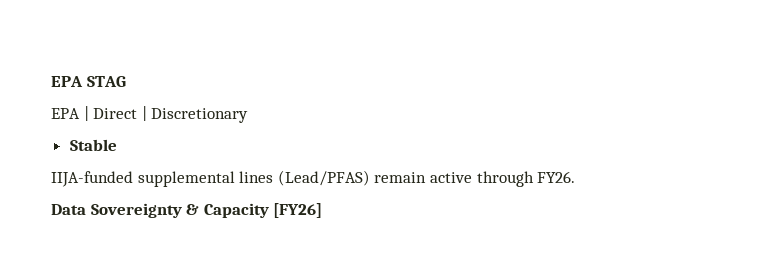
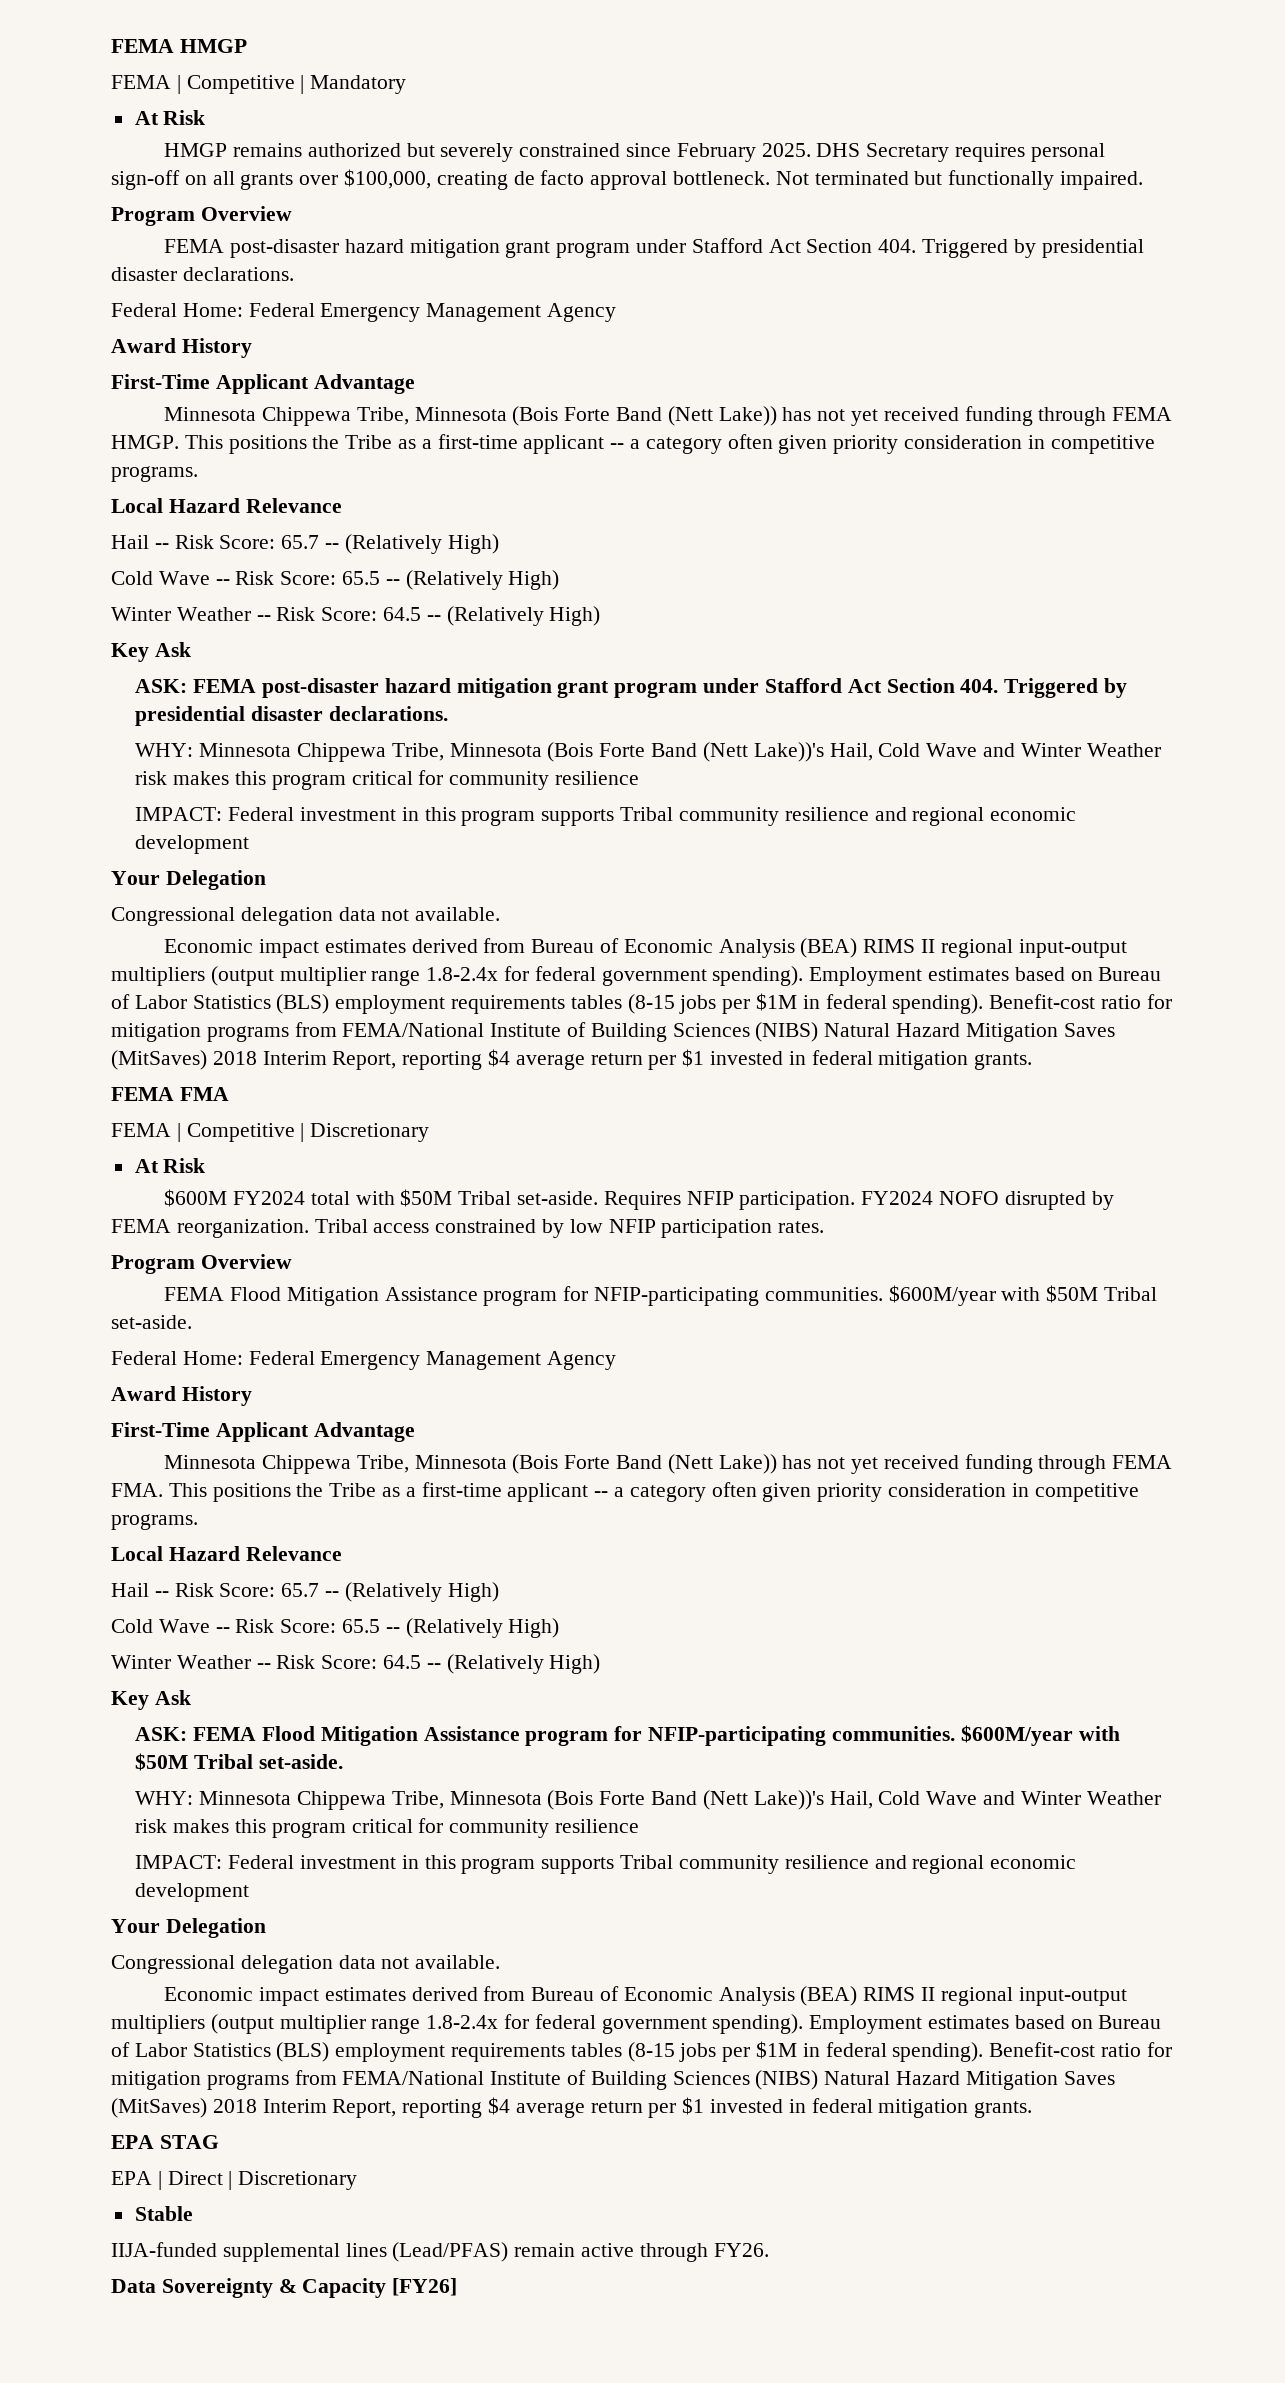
(51, 81) none -> [111,39,247,53] [111,75,407,94] [134,110,206,125] [164,143,1105,162] [111,169,1144,190] [111,206,292,226] [164,238,1144,258] [111,267,294,281] [111,303,617,322] [111,338,252,358] [111,374,415,394] [164,406,1173,426] [111,434,1155,454] [111,466,198,482] [111,498,342,513] [111,534,499,554] [111,570,560,590] [111,606,601,626] [111,642,191,662] [135,678,1127,698] [135,706,449,726] [135,742,1161,762] [135,770,640,790] [135,807,1077,826] [135,835,250,854] [111,870,266,890] [111,907,501,926] [164,938,1127,958] [111,966,1162,986] [111,993,1172,1014] [111,1022,1115,1042] [111,1049,1033,1070] [111,1087,229,1101] [111,1123,430,1142] [134,1158,206,1173] [164,1189,1114,1210] [111,1219,825,1238] [111,1254,292,1274] [164,1285,1157,1306] [111,1315,192,1329] [111,1351,617,1370] [111,1386,252,1406] [111,1422,415,1442] [164,1454,1173,1474] [111,1482,1139,1502] [111,1514,198,1530] [111,1546,342,1561] [111,1582,499,1602] [111,1618,560,1638] [111,1654,601,1674] [111,1690,191,1710] [135,1725,1120,1746] [135,1753,344,1771] [135,1790,1161,1810] [135,1818,640,1838] [135,1855,1077,1874] [135,1883,250,1902] [111,1918,266,1938] [111,1955,501,1974] [164,1986,1127,2006] [111,2014,1162,2034] [111,2041,1172,2062] [111,2070,1115,2090] [111,2097,1033,2118] FEMA HMGP // FEMA | Competitive | Mandatory // At Risk // HMGP remains authorized but severely constrained since February 2025. DHS Secretary requires personal sign-off on all grants over $100,000, creating de facto approval bottleneck. Not terminated but functionally impaired. // Program Overview // FEMA post-disaster hazard mitigation grant program under Stafford Act Section 404. Triggered by presidential disaster declarations. // Federal Home: Federal Emergency Management Agency // Award History // First-Time Applicant Advantage // Minnesota Chippewa Tribe, Minnesota (Bois Forte Band (Nett Lake)) has not yet received funding through FEMA HMGP. This positions the Tribe as a first-time applicant -- a category often given priority consideration in competitive programs. // Local Hazard Relevance // Hail -- Risk Score: 65.7 -- (Relatively High) // Cold Wave -- Risk Score: 65.5 -- (Relatively High) // Winter Weather -- Risk Score: 64.5 -- (Relatively High) // Key Ask // ASK: FEMA post-disaster hazard mitigation grant program under Stafford Act Section 404. Triggered by presidential disaster declarations. // WHY: Minnesota Chippewa Tribe, Minnesota (Bois Forte Band (Nett Lake))'s Hail, Cold Wave and Winter Weather risk makes this program critical for community resilience // IMPACT: Federal investment in this program supports Tribal community resilience and regional economic development // Your Delegation // Congressional delegation data not available. // Economic impact estimates derived from Bureau of Economic Analysis (BEA) RIMS II regional input-output multipliers (output multiplier range 1.8-2.4x for federal government spending). Employment estimates based on Bureau of Labor Statistics (BLS) employment requirements tables (8-15 jobs per $1M in federal spending). Benefit-cost ratio for mitigation programs from FEMA/National Institute of Building Sciences (NIBS) Natural Hazard Mitigation Saves (MitSaves) 2018 Interim Report, reporting $4 average return per $1 invested in federal mitigation grants. // FEMA FMA // FEMA | Competitive | Discretionary // At Risk // $600M FY2024 total with $50M Tribal set-aside. Requires NFIP participation. FY2024 NOFO disrupted by FEMA reorganization. Tribal access constrained by low NFIP participation rates. // Program Overview // FEMA Flood Mitigation Assistance program for NFIP-participating communities. $600M/year with $50M Tribal set-aside. // Federal Home: Federal Emergency Management Agency // Award History // First-Time Applicant Advantage // Minnesota Chippewa Tribe, Minnesota (Bois Forte Band (Nett Lake)) has not yet received funding through FEMA FMA. This positions the Tribe as a first-time applicant -- a category often given priority consideration in competitive programs. // Local Hazard Relevance // Hail -- Risk Score: 65.7 -- (Relatively High) // Cold Wave -- Risk Score: 65.5 -- (Relatively High) // Winter Weather -- Risk Score: 64.5 -- (Relatively High) // Key Ask // ASK: FEMA Flood Mitigation Assistance program for NFIP-participating communities. $600M/year with $50M Tribal set-aside. // WHY: Minnesota Chippewa Tribe, Minnesota (Bois Forte Band (Nett Lake))'s Hail, Cold Wave and Winter Weather risk makes this program critical for community resilience // IMPACT: Federal investment in this program supports Tribal community resilience and regional economic development // Your Delegation // Congressional delegation data not available. // Economic impact estimates derived from Bureau of Economic Analysis (BEA) RIMS II regional input-output multipliers (output multiplier range 1.8-2.4x for federal government spending). Employment estimates based on Bureau of Labor Statistics (BLS) employment requirements tables (8-15 jobs per $1M in federal spending). Benefit-cost ratio for mitigation programs from FEMA/National Institute of Building Sciences (NIBS) Natural Hazard Mitigation Saves (MitSaves) 2018 Interim Report, reporting $4 average return per $1 invested in federal mitigation grants. //

